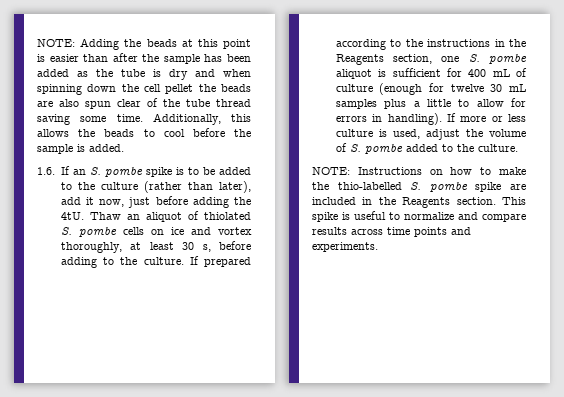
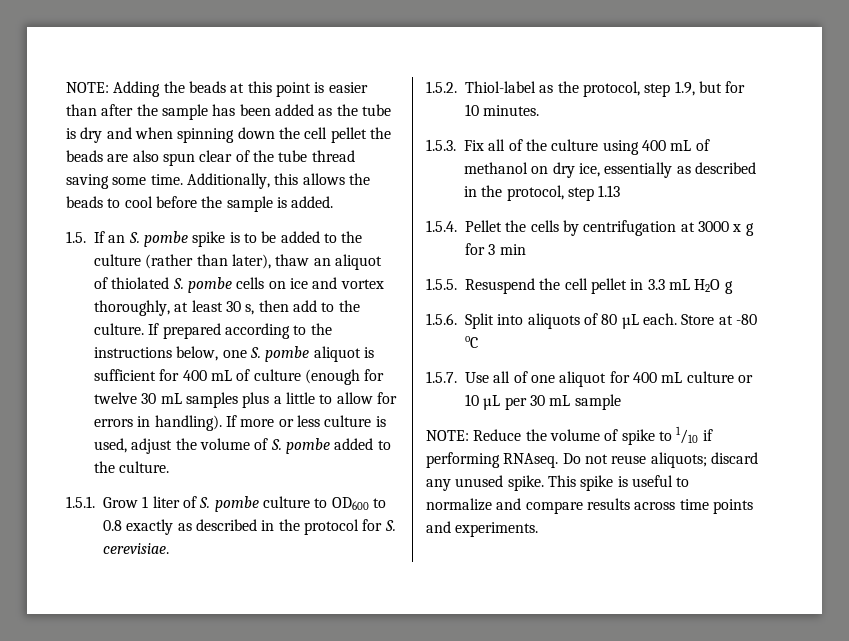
[37,167,55,175] 1.6. -> [66,231,86,243] 1.5.
[60,196,251,208] [60,212,121,220] add it now, just before adding the 4tU. Thaw -> [275,254,310,266] thaw
[218,241,251,250] [60,257,97,268] before adding -> [258,300,317,312] then add
[494,39,526,47] [335,54,433,65] in the Reagents section, -> [176,346,219,361] below,
[312,167,526,175] [312,181,526,192] [312,197,496,208] NOTE: Instructions on how to make the thio-labelled S. pombe spike are included in the Reagents section. -> [66,496,386,512] [103,519,396,535] [103,543,169,554] [426,81,746,97] [465,104,540,116] [426,139,710,155] [464,162,756,178] [464,185,621,201] [426,220,754,236] [465,243,526,255] [426,278,733,294] [426,313,757,329] [465,336,478,348] [426,371,753,387] [465,394,621,410] [426,426,713,445] [426,452,758,468] [426,475,544,491] 1.5.1. Grow 1 liter of S. pombe culture to OD600 to 0.8 exactly as described in the protocol for S. cerevisiae. // 1.5.2. Thiol-label as the protocol, step 1.9, but for 10 minutes. // 1.5.3. Fix all of the culture using 400 mL of methanol on dry ice, essentially as described in the protocol, step 1.13 // 1.5.4. Pellet the cells by centrifugation at 3000 x g for 3 min // 1.5.5. Resuspend the cell pellet in 3.3 mL H2O g // 1.5.6. Split into aliquots of 80 µL each. Store at -80 oC // 1.5.7. Use all of one aliquot for 400 mL culture or 10 µL per 30 mL sample // NOTE: Reduce the volume of spike to 1/10 if performing RNAseq. Do not reuse aliquots; discard any unused spike.

